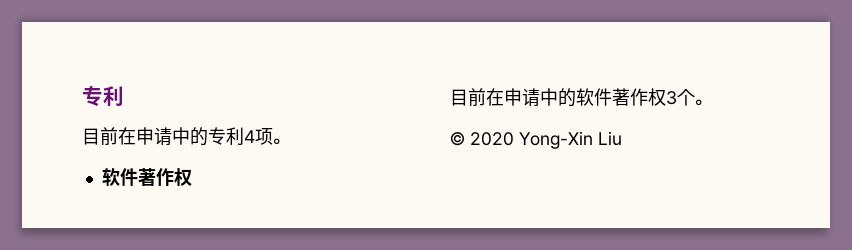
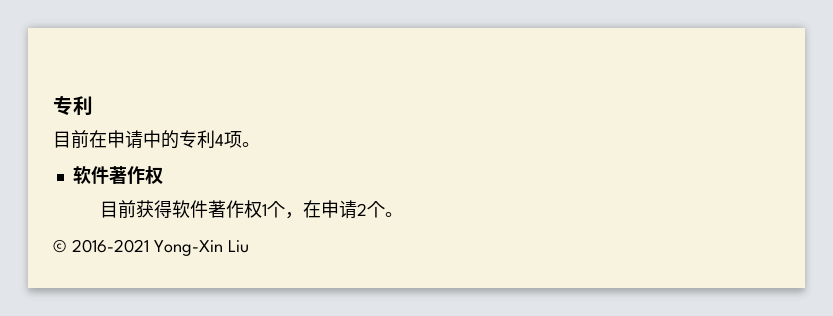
[486,88,677,107] 在申请中的软件著作权3 -> [135,200,367,219] 获得软件著作权1个，在申请2
[470,132,514,146] 2020 -> [71,239,149,253] 2016-2021

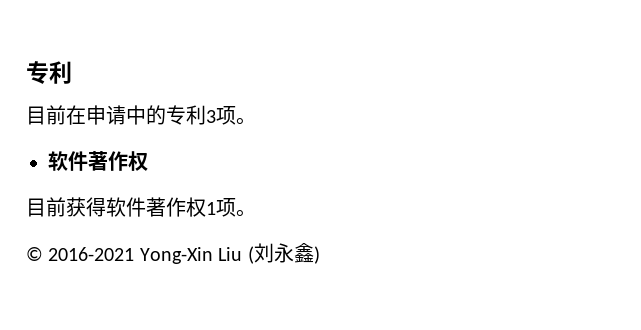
[215,134,224,146] 4 -> [206,110,216,123] 3
[266,200,385,219] 个，在申请2个 -> [216,198,236,217] 项
(249, 246) none -> [247,243,320,264] (刘永鑫)

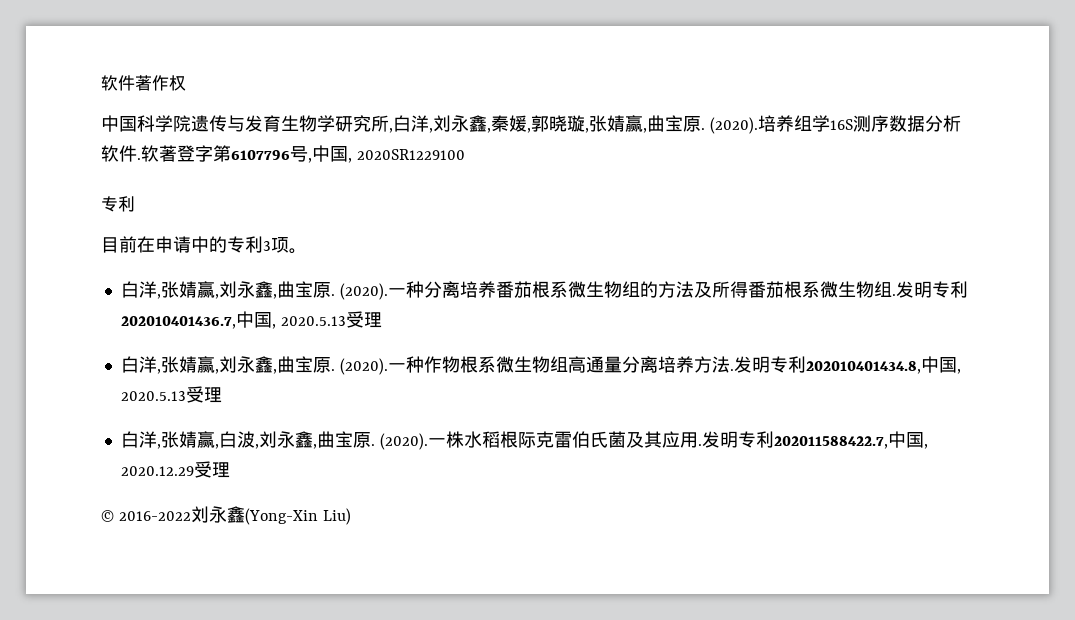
(26, 72) none -> [101,75,186,91] [101,115,961,134] [101,145,465,163] 软件著作权 // 中国科学院遗传与发育生物学研究所,白洋,刘永鑫,秦媛,郭晓璇,张婧赢,曲宝原. (2020).培养组学16S测序数据分析软件.软著登字第6107796号,中国, 2020SR1229100 //
[48,151,148,171] [26,197,256,217] [26,243,320,264] 软件著作权 // 目前获得软件著作权1项。 // © 2016-2021 Yong-Xin Liu (刘永鑫) -> [120,281,968,300] [120,311,382,329] [120,356,961,375] [120,386,222,403] [120,431,928,450] [120,461,230,478] [101,506,351,525] 白洋,张婧赢,刘永鑫,曲宝原. (2020).一种分离培养番茄根系微生物组的方法及所得番茄根系微生物组.发明专利202010401436.7,中国, 2020.5.13受理 // 白洋,张婧赢,刘永鑫,曲宝原. (2020).一种作物根系微生物组高通量分离培养方法.发明专利202010401434.8,中国, 2020.5.13受理 // 白洋,张婧赢,白波,刘永鑫,曲宝原. (2020).一株水稻根际克雷伯氏菌及其应用.发明专利202011588422.7,中国, 2020.12.29受理 // © 2016-2022刘永鑫(Yong-Xin Liu)

